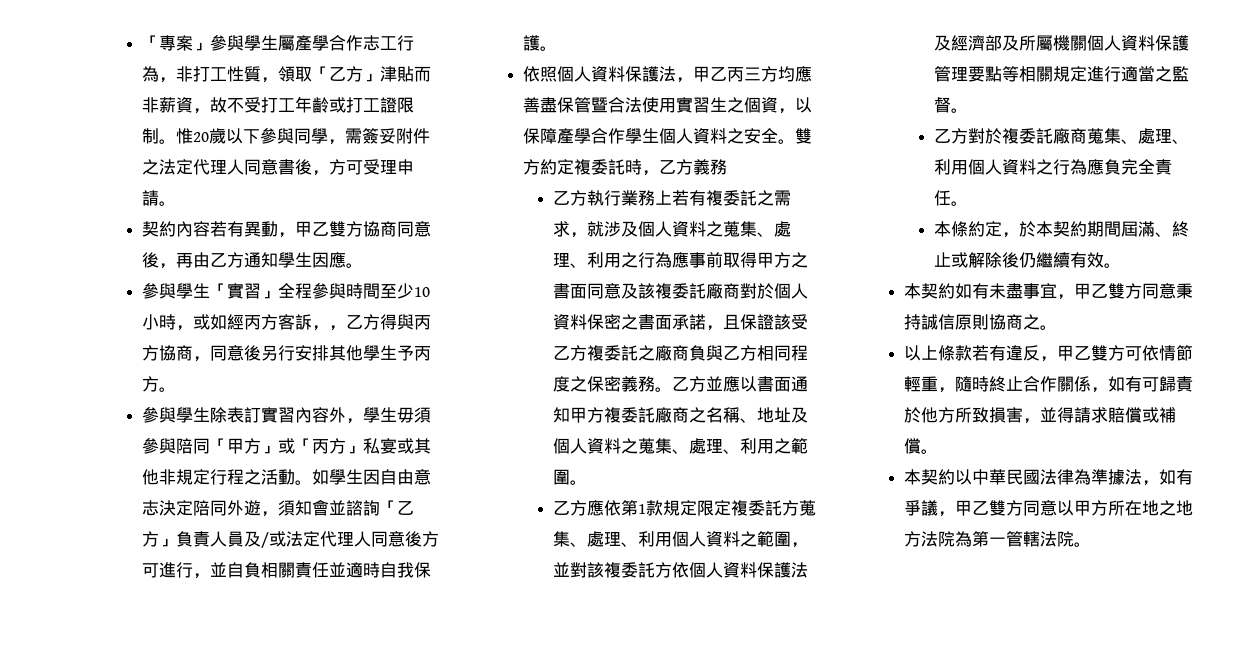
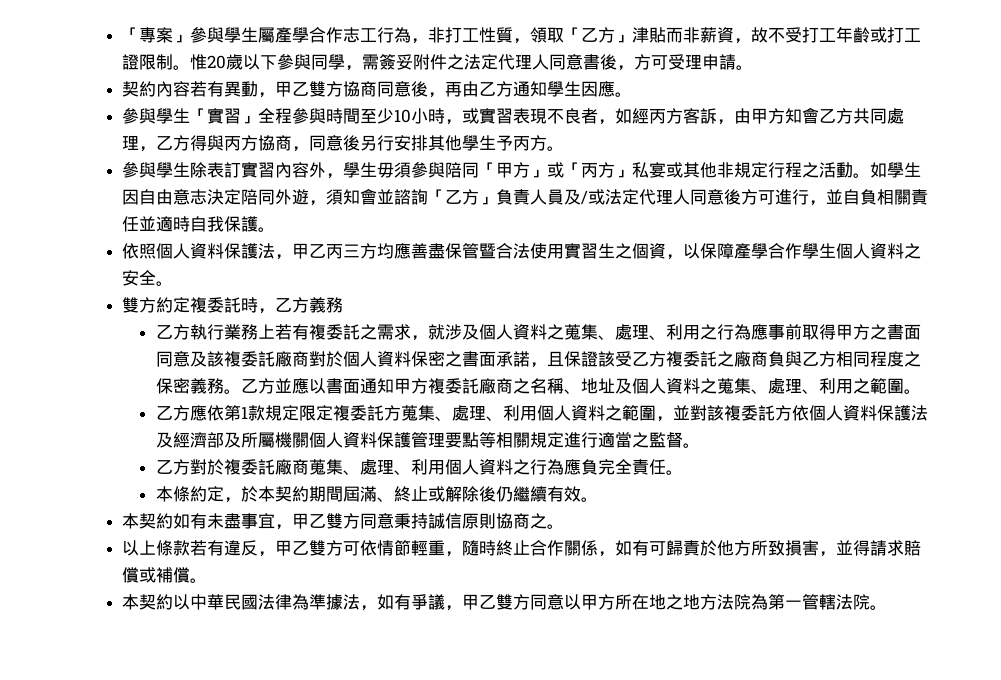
[209,314,329,331] 如經丙方客訴， -> [479,107,905,125] [122,135,140,150] 實習表現不良者，如經丙方客訴，由甲方知會乙方共同處理
(795, 141) none -> (174, 283) //

